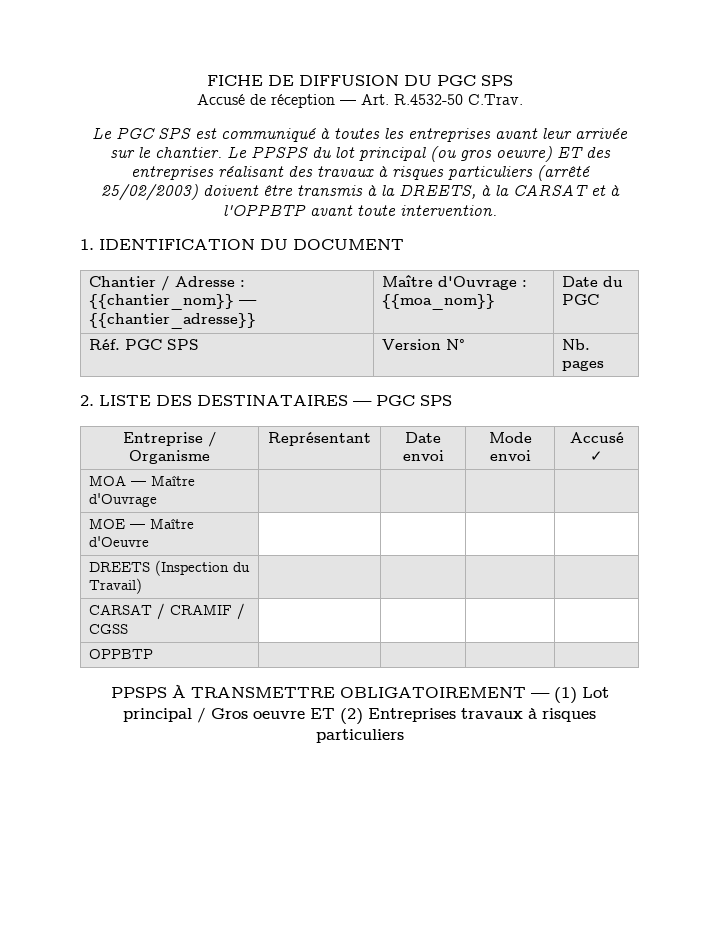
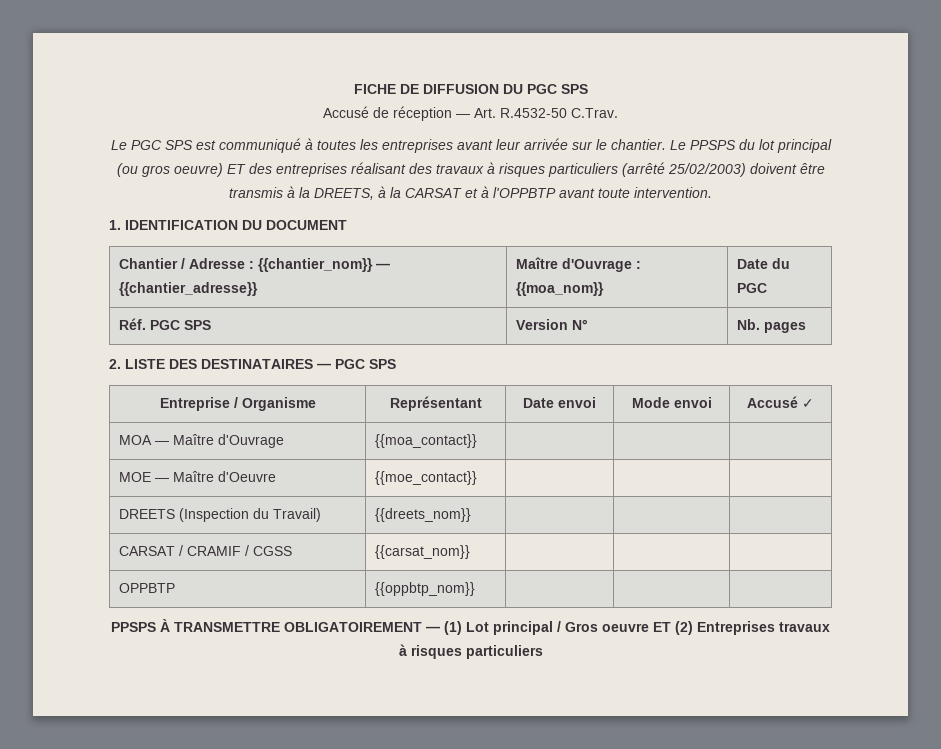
(158, 500) none -> [375,434,478,448] {{moa_contact}}
(150, 541) none -> [375,471,478,485] {{moe_contact}}
(143, 586) none -> [375,508,472,522] {{dreets_nom}}
(129, 629) none -> [375,545,471,559] {{carsat_nom}}
(154, 654) none -> [375,582,476,596] {{oppbtp_nom}}

